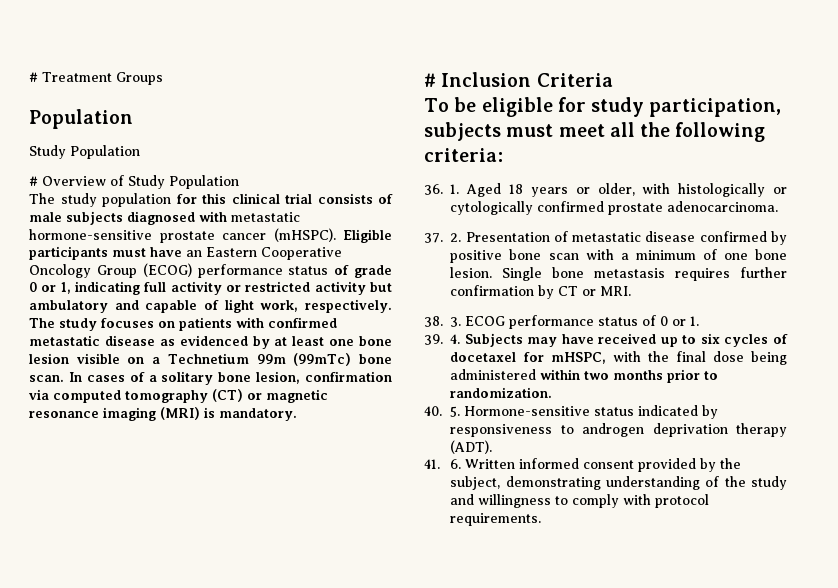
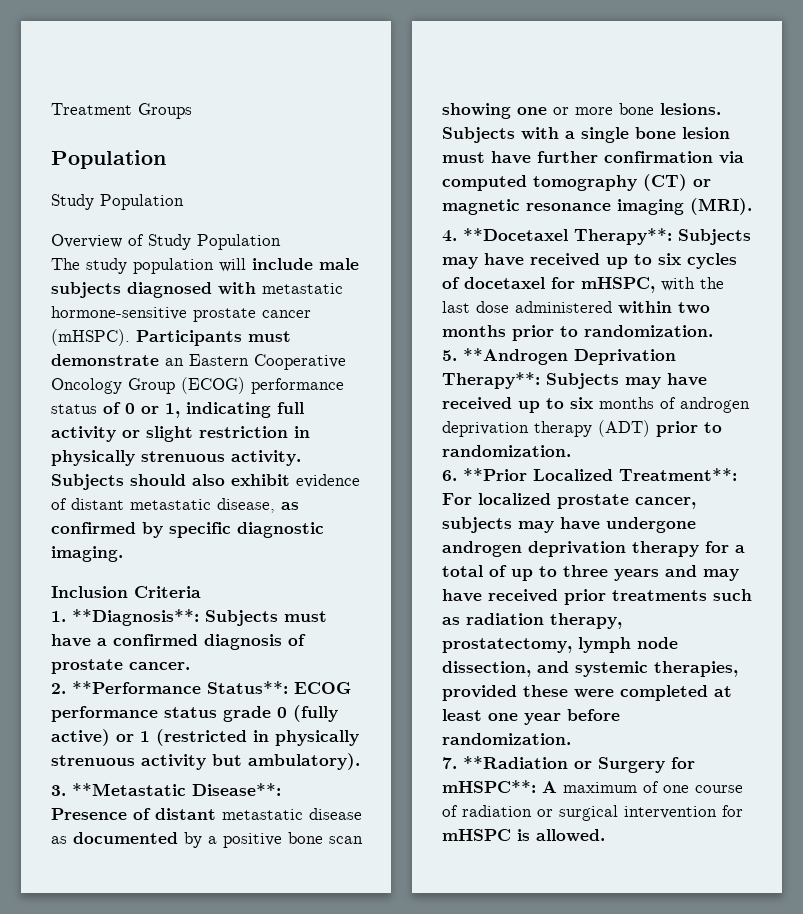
[29,72,38,82] # -> (51, 109) none
[29,176,38,186] # -> (184, 202) none
[176,193,393,204] for this clinical trial consists of -> [219,258,313,272] will include
[343,229,392,243] [29,246,182,260] Eligible participants must have -> [136,330,291,346] [51,354,159,366] Participants must demonstrate
[353,265,392,278] grade -> (121, 408) none
[245,281,392,295] [29,299,392,313] [29,317,337,331] [29,335,392,349] [29,353,392,366] [29,371,301,385] restricted activity but ambulatory and capable of light work, respectively. The study focuses on patients with confirmed metastatic disease as evidenced by at least one bone lesion visible on a Technetium 99m (99mTc) bone scan. In cases of a solitary bone lesion, -> [146,426,310,442] [51,450,301,466] [51,474,360,490] [51,498,299,513] [51,522,324,538] [51,546,123,562] [51,586,201,598] [51,609,327,626] [51,634,306,650] [51,659,190,674] [51,681,351,694] [51,705,338,722] [51,729,359,746] [51,753,360,770] [51,783,281,796] [51,808,362,820] [51,832,363,848] [442,103,721,119] [442,127,730,143] [442,151,598,164] slight restriction in physically strenuous activity. Subjects should also exhibit evidence of distant metastatic disease, as confirmed by specific diagnostic imaging. // Inclusion Criteria // 1. **Diagnosis**: Subjects must have a confirmed diagnosis of prostate cancer. // 2. **Performance Status**: ECOG performance status grade 0 (fully active) or 1 (restricted in physically strenuous activity but ambulatory). // 3. **Metastatic Disease**: Presence of distant metastatic disease as documented by a positive bone scan showing one or more bone lesions. Subjects with a single bone lesion must have further
[160,407,297,421] [424,72,613,87] [424,97,782,117] [424,122,766,142] [424,148,503,162] [424,183,787,197] [450,201,779,215] [424,231,787,245] [450,249,787,263] [450,267,787,281] [450,285,632,299] [424,315,700,329] [424,334,461,345] (MRI) is mandatory. // # Inclusion Criteria // To be eligible for study participation, subjects must meet all the following criteria: // 36. 1. Aged 18 years or older, with histologically or cytologically confirmed prostate adenocarcinoma. // 37. 2. Presentation of metastatic disease confirmed by positive bone scan with a minimum of one bone lesion. Single bone metastasis requires further confirmation by CT or MRI. // 38. 3. ECOG performance status of 0 or 1. // 39. 4. -> [690,198,752,215] [442,228,672,245] (MRI). // 4. **Docetaxel Therapy**:
[675,351,787,365] final dose being -> [442,301,509,313] last dose
[424,405,719,419] [450,423,787,437] [450,440,493,454] [424,458,742,472] [450,476,787,490] [450,494,710,508] [450,513,542,526] 40. 5. Hormone-sensitive status indicated by responsiveness to androgen deprivation therapy (ADT). // 41. 6. Written informed consent provided by the subject, demonstrating understanding of the study and willingness to comply with protocol requirements. -> [442,348,676,365] [442,372,707,389] [442,397,750,413] [442,420,722,437] [442,445,571,457] [442,468,737,481] [442,493,696,509] [442,517,696,533] [442,541,745,557] [442,565,739,581] [442,589,752,605] [442,613,622,629] [442,637,678,653] [442,661,738,677] [442,685,732,701] [442,709,620,725] [442,733,571,745] [442,756,695,773] [442,780,743,793] [442,805,743,821] [442,829,605,842] 5. **Androgen Deprivation Therapy**: Subjects may have received up to six months of androgen deprivation therapy (ADT) prior to randomization. // 6. **Prior Localized Treatment**: For localized prostate cancer, subjects may have undergone androgen deprivation therapy for a total of up to three years and may have received prior treatments such as radiation therapy, prostatectomy, lymph node dissection, and systemic therapies, provided these were completed at least one year before randomization. // 7. **Radiation or Surgery for mHSPC**: A maximum of one course of radiation or surgical intervention for mHSPC is allowed.

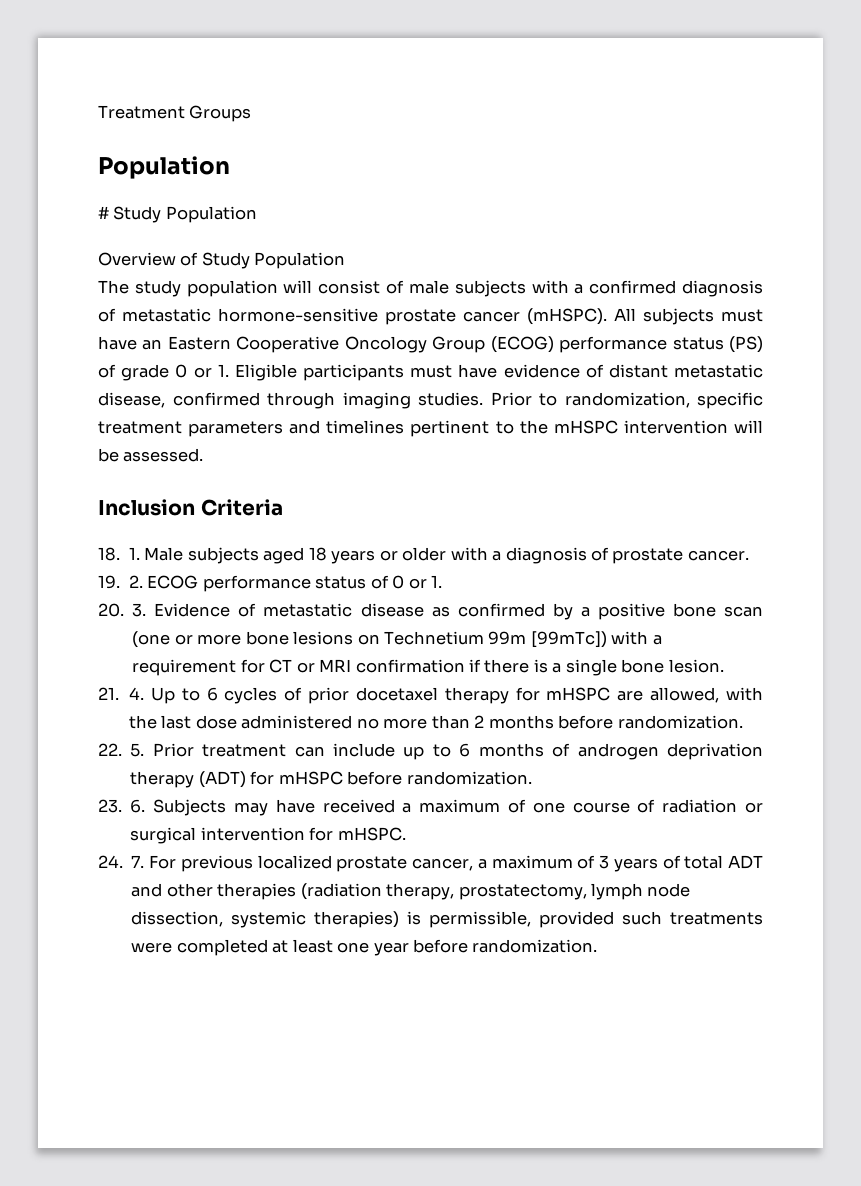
(166, 159) none -> [98,206,109,219] #
[252,258,359,270] [51,282,256,298] include male subjects diagnosed with -> [318,280,763,297] [98,308,116,322] consist of male subjects with a confirmed diagnosis of
[136,330,291,346] [51,354,159,366] Participants must demonstrate -> [614,308,763,325] [98,336,137,350] All subjects must have
[103,402,304,418] [51,426,310,442] [51,450,301,466] [51,474,290,490] of 0 or 1, indicating full activity or slight restriction in physically strenuous activity. Subjects should also exhibit -> [729,336,763,353] [98,364,498,381] (PS) of grade 0 or 1. Eligible participants must have
[281,502,299,510] [51,522,324,538] [51,546,123,562] [51,586,201,598] [51,609,327,626] [51,634,306,650] [51,659,190,674] [51,681,351,694] [51,705,338,722] [51,729,359,746] [51,753,360,770] [51,783,281,796] [51,808,216,820] as confirmed by specific diagnostic imaging. // Inclusion Criteria // 1. **Diagnosis**: Subjects must have a confirmed diagnosis of prostate cancer. // 2. **Performance Status**: ECOG performance status grade 0 (fully active) or 1 (restricted in physically strenuous activity but ambulatory). // 3. **Metastatic Disease**: Presence of distant -> [172,392,763,409] [98,420,763,437] [98,448,204,462] [98,499,283,516] [98,547,749,564] [98,575,443,592] [98,603,257,617] confirmed through imaging studies. Prior to randomization, specific treatment parameters and timelines pertinent to the mHSPC intervention will be assessed. // Inclusion Criteria // 18. 1. Male subjects aged 18 years or older with a diagnosis of prostate cancer. // 19. 2. ECOG performance status of 0 or 1. // 20. 3. Evidence of
[73,832,178,844] documented -> [457,603,545,617] confirmed
[442,103,547,119] showing one -> [132,631,171,648] (one
[660,103,721,115] [442,127,730,143] [442,151,744,164] [442,174,711,191] [442,198,752,215] [442,228,751,245] [442,253,737,269] [442,277,655,293] lesions. Subjects with a single bone lesion must have further confirmation via computed tomography (CT) or magnetic resonance imaging (MRI). // 4. **Docetaxel Therapy**: Subjects may have received up to six cycles of docetaxel for mHSPC, -> [293,631,662,648] [132,659,724,676] [98,687,720,704] lesions on Technetium 99m [99mTc]) with a requirement for CT or MRI confirmation if there is a single bone lesion. // 21. 4. Up to 6 cycles of prior docetaxel therapy for mHSPC are allowed,
[618,301,710,314] [442,325,713,341] [442,348,676,365] [442,372,707,389] [442,397,593,413] within two months prior to randomization. // 5. **Androgen Deprivation Therapy**: Subjects may have received up to six -> [356,715,743,729] [98,743,471,760] no more than 2 months before randomization. // 22. 5. Prior treatment can include up to 6
[656,421,722,437] [442,445,571,457] [442,468,737,481] [442,493,696,509] [442,517,696,533] [442,541,745,557] [442,565,739,581] [442,589,752,605] [442,613,622,629] [442,637,678,653] [442,661,738,677] [442,685,732,701] [442,709,620,725] [442,733,571,745] [442,756,695,773] [442,780,557,793] prior to randomization. // 6. **Prior Localized Treatment**: For localized prostate cancer, subjects may have undergone androgen deprivation therapy for a total of up to three years and may have received prior treatments such as radiation therapy, prostatectomy, lymph node dissection, and systemic therapies, provided these were completed at least one year before randomization. // 7. **Radiation or Surgery for mHSPC**: A -> [250,771,532,785] [98,799,412,816] for mHSPC before randomization. // 23. 6. Subjects may have received a
[442,829,605,842] mHSPC is allowed. -> [337,827,406,841] [98,855,763,872] [131,883,691,900] [131,911,764,928] [131,939,598,956] mHSPC. // 24. 7. For previous localized prostate cancer, a maximum of 3 years of total ADT and other therapies (radiation therapy, prostatectomy, lymph node dissection, systemic therapies) is permissible, provided such treatments were completed at least one year before randomization.

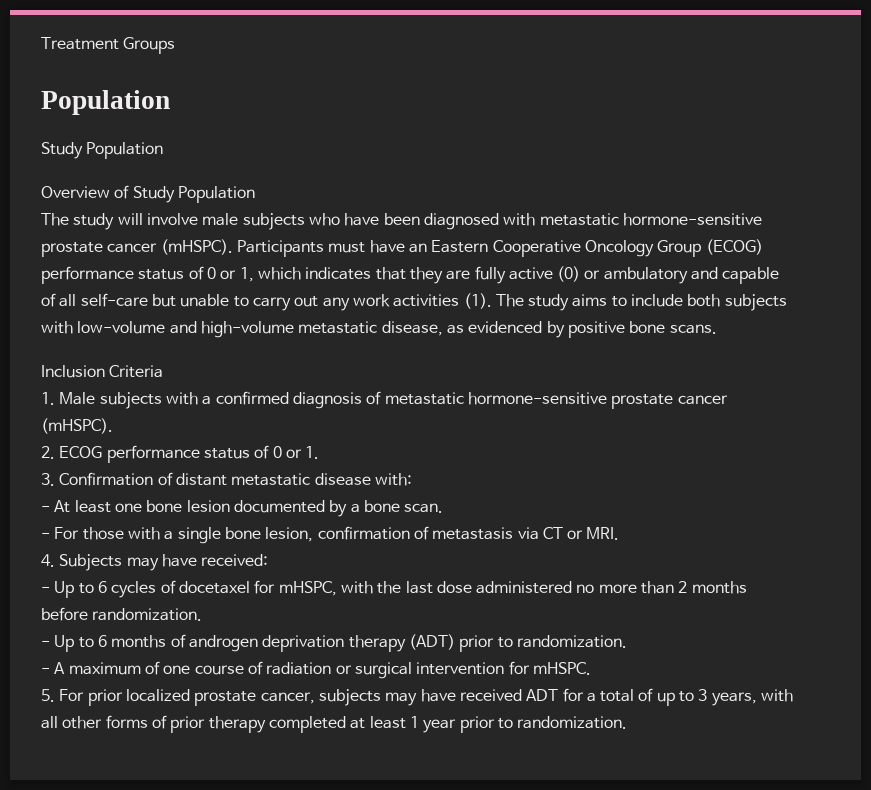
[98,206,109,219] # -> (170, 102) none
[186,280,449,297] population will consist of male -> [117,213,762,230] [41,239,763,257] [41,266,780,284] [41,293,787,311] [41,321,717,338] [41,365,164,378] [41,392,96,405] will involve male subjects who have been diagnosed with metastatic hormone-sensitive prostate cancer (mHSPC). Participants must have an Eastern Cooperative Oncology Group (ECOG) performance status of 0 or 1, which indicates that they are fully active (0) or ambulatory and capable of all self-care but unable to carry out any work activities (1). The study aims to include both subjects with low-volume and high-volume metastatic disease, as evidenced by positive bone scans. // Inclusion Criteria // 1. Male
[614,308,763,325] [98,336,763,353] [98,364,763,381] [98,392,763,409] [98,420,763,437] [98,448,204,462] [98,499,283,516] [98,547,749,564] [98,575,120,589] All subjects must have an Eastern Cooperative Oncology Group (ECOG) performance status (PS) of grade 0 or 1. Eligible participants must have evidence of distant metastatic disease, confirmed through imaging studies. Prior to randomization, specific treatment parameters and timelines pertinent to the mHSPC intervention will be assessed. // Inclusion Criteria // 18. 1. Male subjects aged 18 years or older with a diagnosis of prostate cancer. // 19. -> (113, 426) //
[98,603,763,620] [132,631,662,648] [132,659,724,676] [98,687,145,700] 20. 3. Evidence of metastatic disease as confirmed by a positive bone scan (one or more bone lesions on Technetium 99m [99mTc]) with a requirement for CT or MRI confirmation if there is a single bone lesion. // 21. 4. -> [41,472,412,486] [41,500,444,517] [41,526,620,544] [41,554,269,571] [41,587,50,593] 3. Confirmation of distant metastatic disease with: // - At least one bone lesion documented by a bone scan. // - For those with a single bone lesion, confirmation of metastasis via CT or MRI. // 4. Subjects may have received: // -
[308,687,720,704] prior docetaxel therapy for mHSPC are allowed, -> [178,580,337,596] docetaxel for mHSPC,
[98,743,425,760] 22. 5. Prior treatment can include up -> [41,635,75,652] - Up
[250,771,532,785] [98,799,412,816] for mHSPC before randomization. // 23. 6. Subjects may have received a -> [459,635,627,652] [41,662,66,674] prior to randomization. // - A
[98,855,763,872] [131,883,691,900] [131,911,764,928] [131,939,468,956] 24. 7. For previous localized prostate cancer, a maximum of 3 years of total ADT and other therapies (radiation therapy, prostatectomy, lymph node dissection, systemic therapies) is permissible, provided such treatments were completed at least one year before -> [41,688,794,706] [41,715,513,733] 5. For prior localized prostate cancer, subjects may have received ADT for a total of up to 3 years, with all other forms of prior therapy completed at least 1 year prior to

